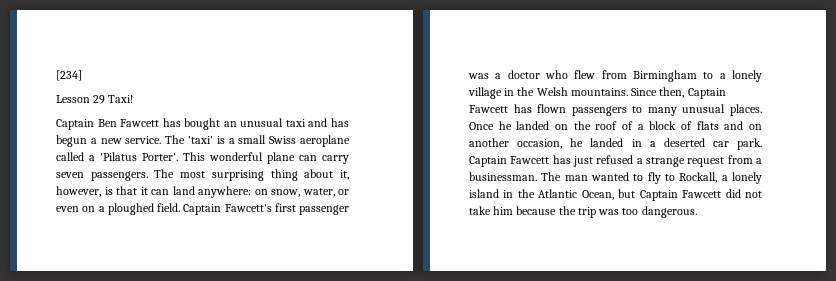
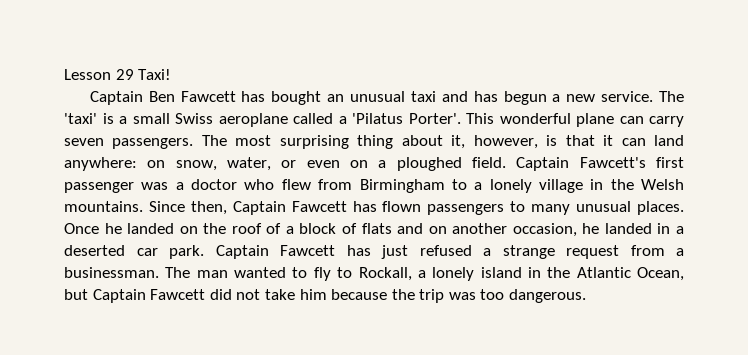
[56,70,82,81] [234] // -> (64, 74) none

